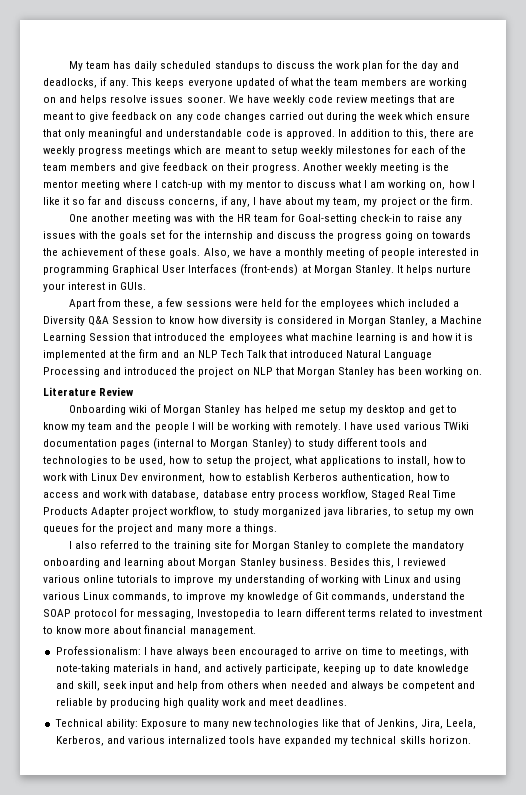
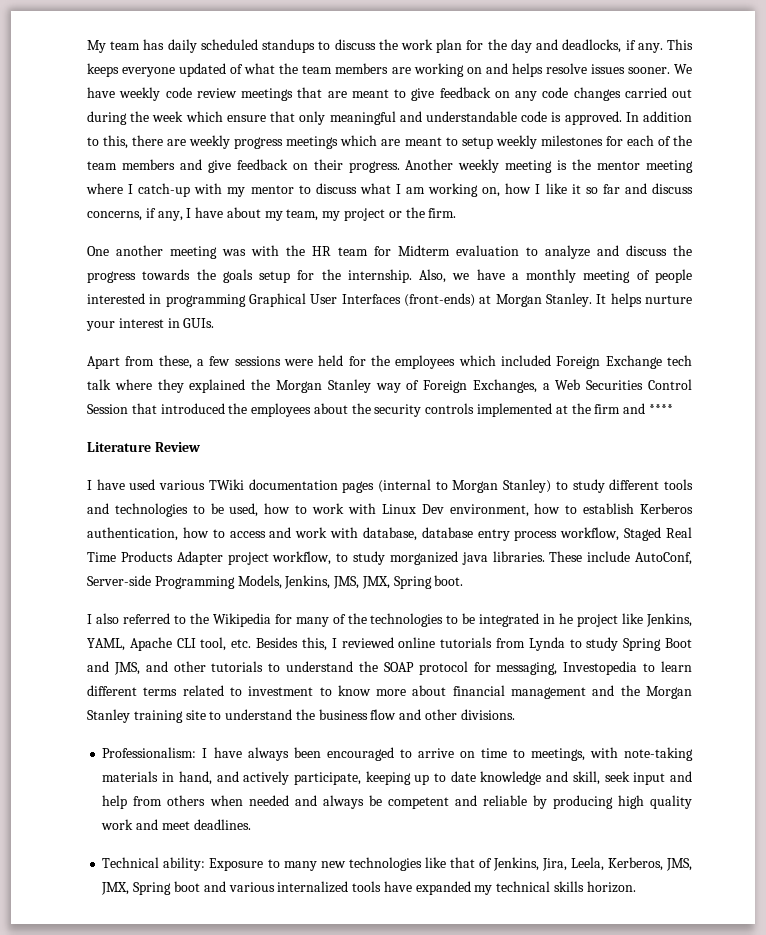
[297,214,463,224] [43,230,472,241] [43,247,201,258] Goal-setting check-in to raise any issues with the goals set for the internship and discuss the progress going on towards the achievement of these goals. -> [398,245,692,259] [87,269,412,283] Midterm evaluation to analyze and discuss the progress towards the goals setup for the internship.
[453,301,460,307] [43,316,483,326] [43,333,86,343] a Diversity Q&A Session to know how diversity is considered in Morgan Stanley, a Machine Learning -> [556,355,692,369] [87,379,692,393] Foreign Exchange tech talk where they explained the Morgan Stanley way of Foreign Exchanges, a Web Securities Control
[285,333,474,343] what machine learning is and how it is -> [313,403,475,417] about the security controls
[182,350,433,360] [43,367,483,377] [43,387,135,396] [69,404,458,415] [43,422,342,432] an NLP Tech Talk that introduced Natural Language Processing and introduced the project on NLP that Morgan Stanley has been working on. // Literature Review // Onboarding wiki of Morgan Stanley has helped me setup my desktop and get to know my team and the people I will be working with remotely. -> [648,404,673,414] [87,442,200,452] **** // Literature Review //
[205,456,467,466] setup the project, what applications to install, how to -> (308, 509) none
[346,507,475,517] [43,523,277,534] libraries, to setup my own queues for the project and many more a things. -> [492,551,692,565] [87,575,464,589] libraries. These include AutoConf, Server-side Programming Models, Jenkins, JMS, JMX, Spring boot.
[173,540,465,551] [43,558,327,568] training site for Morgan Stanley to complete the mandatory onboarding and learning about Morgan Stanley business. -> [212,613,693,627] [87,637,252,651] Wikipedia for many of the technologies to be integrated in he project like Jenkins, YAML, Apache CLI tool, etc.
[43,575,80,583] various -> (394, 642) none
[161,574,462,585] [43,591,389,602] to improve my understanding of working with Linux and using various Linux commands, to improve my knowledge of Git commands, -> [495,637,692,651] [87,661,281,675] from Lynda to study Spring Boot and JMS, and other tutorials to
[189,626,256,636] management. -> [511,685,692,699] [87,709,515,723] management and the Morgan Stanley training site to understand the business flow and other divisions.
(104, 741) none -> [666,858,692,871] [101,881,200,895] JMS, JMX, Spring boot

